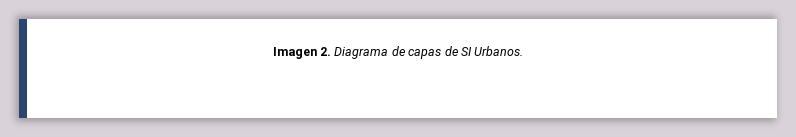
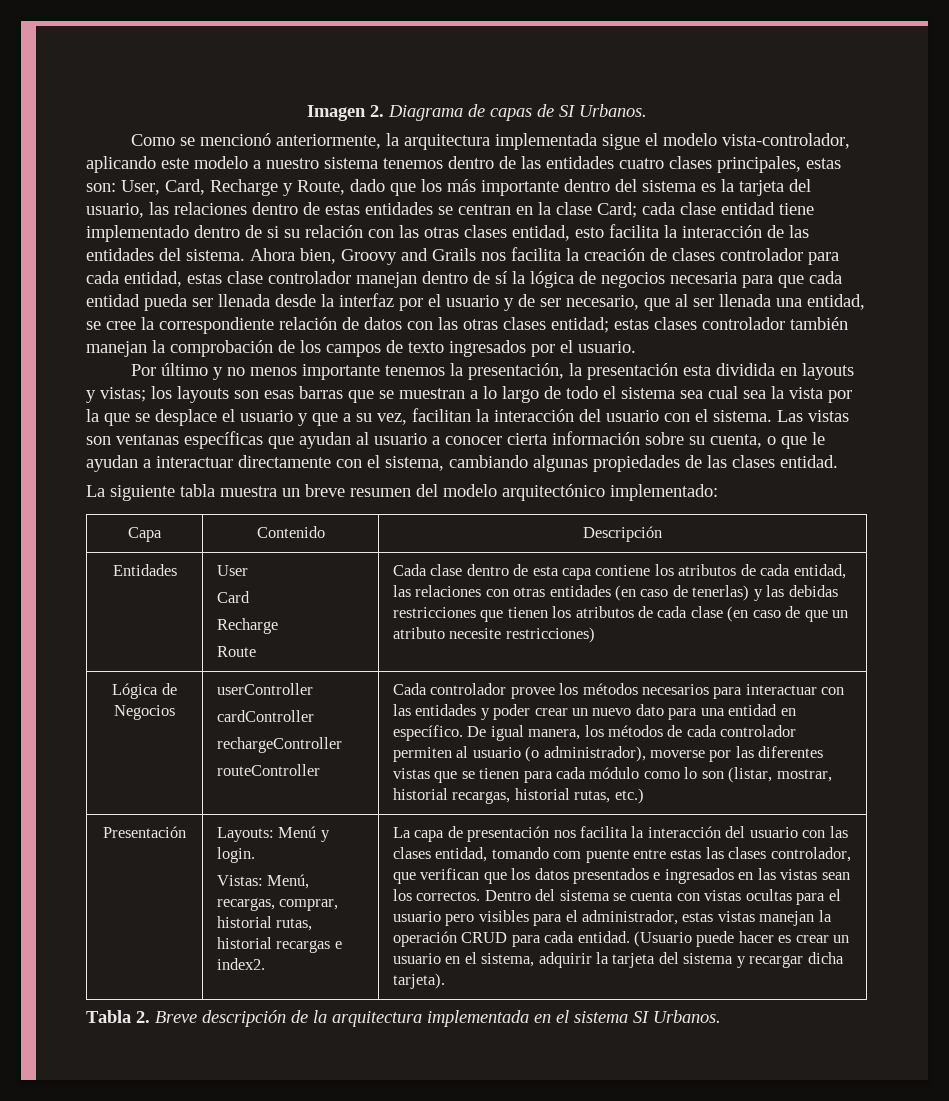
(524, 51) none -> [130,133,850,150] [86,156,841,173] [86,179,811,196] [86,202,814,218] [86,224,809,242] [86,247,839,265] [86,271,842,288] [86,293,865,311] [86,317,848,334] [86,340,636,357] [130,363,854,380] [86,386,852,403] [86,408,849,426] [86,431,825,449] [86,455,838,472] [86,484,718,501] [128,527,162,542] [256,526,325,538] [583,526,662,542] [112,564,177,576] [216,565,248,576] [216,591,250,603] [216,618,278,634] [216,646,256,657] [392,564,846,580] [392,585,838,601] [392,606,849,622] [392,627,595,643] [112,683,177,699] [114,705,175,720] [216,683,313,695] [216,710,314,722] [216,737,342,753] [216,764,320,776] [392,683,845,699] [392,704,796,720] [392,725,797,741] [392,746,824,762] [392,767,832,783] [392,788,644,804] [103,826,186,838] [216,826,330,842] [216,847,255,863] [216,874,310,889] [216,898,339,911] [216,916,313,931] [216,937,342,953] [216,958,265,970] [392,826,848,842] [392,847,851,863] [392,868,850,884] [392,889,841,905] [392,910,832,926] [392,931,850,947] [392,952,844,968] [392,973,445,989] [86,1010,721,1027] // Como se mencionó anteriormente, la arquitectura implementada sigue el modelo vista-controlador, aplicando este modelo a nuestro sistema tenemos dentro de las entidades cuatro clases principales, estas son: User, Card, Recharge y Route, dado que los más importante dentro del sistema es la tarjeta del usuario, las relaciones dentro de estas entidades se centran en la clase Card; cada clase entidad tiene implementado dentro de si su relación con las otras clases entidad, esto facilita la interacción de las entidades del sistema. Ahora bien, Groovy and Grails nos facilita la creación de clases controlador para cada entidad, estas clase controlador manejan dentro de sí la lógica de negocios necesaria para que cada entidad pueda ser llenada desde la interfaz por el usuario y de ser necesario, que al ser llenada una entidad, se cree la correspondiente relación de datos con las otras clases entidad; estas clases controlador también manejan la comprobación de los campos de texto ingresados por el usuario. // Por último y no menos importante tenemos la presentación, la presentación esta dividida en layouts y vistas; los layouts son esas barras que se muestran a lo largo de todo el sistema sea cual sea la vista por la que se desplace el usuario y que a su vez, facilitan la interacción del usuario con el sistema. Las vistas son ventanas específicas que ayudan al usuario a conocer cierta información sobre su cuenta, o que le ayudan a interactuar directamente con el sistema, cambiando algunas propiedades de las clases entidad. // La siguiente tabla muestra un breve resumen del modelo arquitectónico implementado: // Capa | Contenido | Descripción // Entidades | User // Card // Recharge // Route | Cada clase dentro de esta capa contiene los atributos de cada entidad, las relaciones con otras entidades (en caso de tenerlas) y las debidas restricciones que tienen los atributos de cada clase (en caso de que un atributo necesite restricciones) // Lógica de Negocios | userController // cardController // rechargeController // routeController | Cada controlador provee los métodos necesarios para interactuar con las entidades y poder crear un nuevo dato para una entidad en específico. De igual manera, los métodos de cada controlador permiten al usuario (o administrador), moverse por las diferentes vistas que se tienen para cada módulo como lo son (listar, mostrar, historial recargas, historial rutas, etc.) // Presentación | Layouts: Menú y login. // Vistas: Menú, recargas, comprar, historial rutas, historial recargas e index2. | La capa de presentación nos facilita la interacción del usuario con las clases entidad, tomando com puente entre estas las clases controlador, que verifican que los datos presentados e ingresados en las vistas sean los correctos. Dentro del sistema se cuenta con vistas ocultas para el usuario pero visibles para el administrador, estas vistas manejan la operación CRUD para cada entidad. (Usuario puede hacer es crear un usuario en el sistema, adquirir la tarjeta del sistema y recargar dicha tarjeta). // Tabla 2. Breve descripción de la arquitectura implementada en el sistema SI Urbanos.

